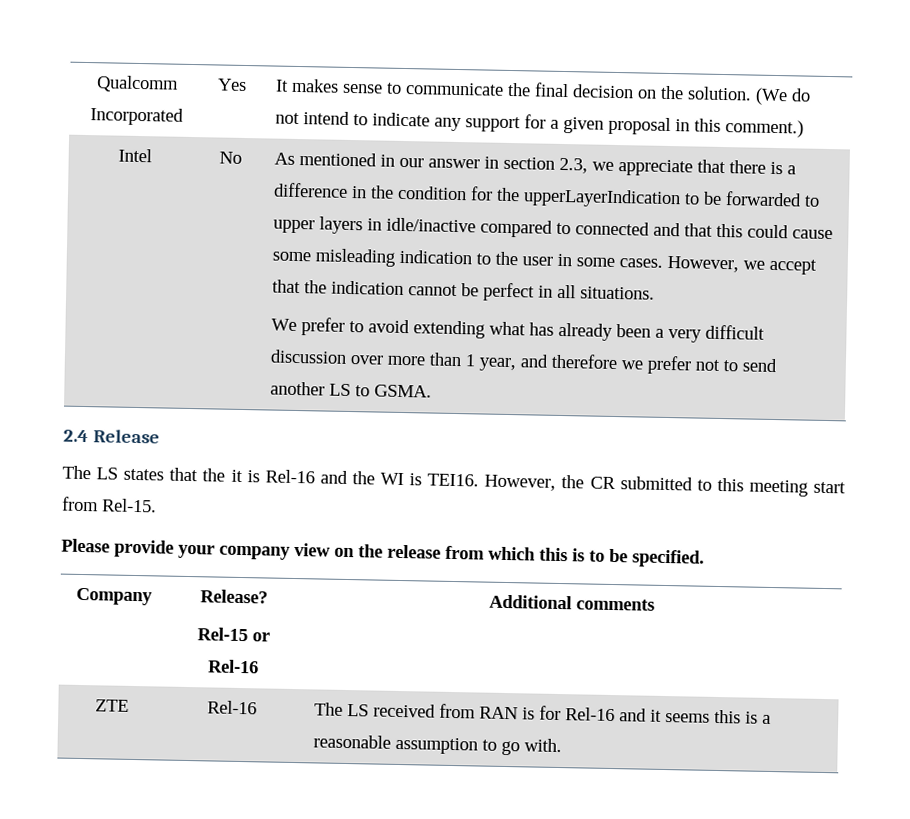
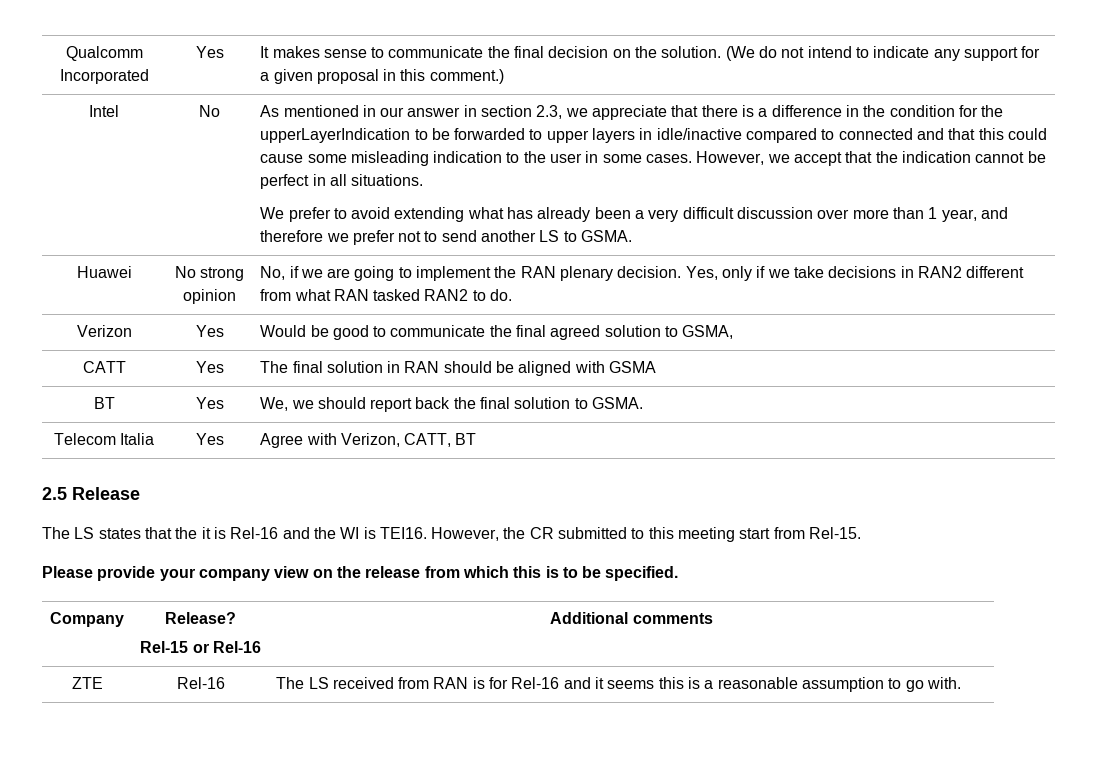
[63,429,89,443] // 2.4 -> [76,266,132,278] [174,266,245,281] [183,289,236,304] [260,266,1025,281] [260,289,513,301] [76,325,132,337] [195,325,224,337] [260,325,734,340] [82,361,126,373] [195,361,224,373] [260,361,657,376] [93,397,115,409] [195,397,224,409] [260,397,644,412] [53,433,155,445] [195,433,224,445] [260,433,477,448] [42,487,67,500] // Huawei | No strong opinion | No, if we are going to implement the RAN plenary decision. Yes, only if we take decisions in RAN2 different from what RAN tasked RAN2 to do. // Verizon | Yes | Would be good to communicate the final agreed solution to GSMA, // CATT | Yes | The final solution in RAN should be aligned with GSMA // BT | Yes | We, we should report back the final solution to GSMA. // Telecom Italia | Yes | Agree with Verizon, CATT, BT // 2.5

